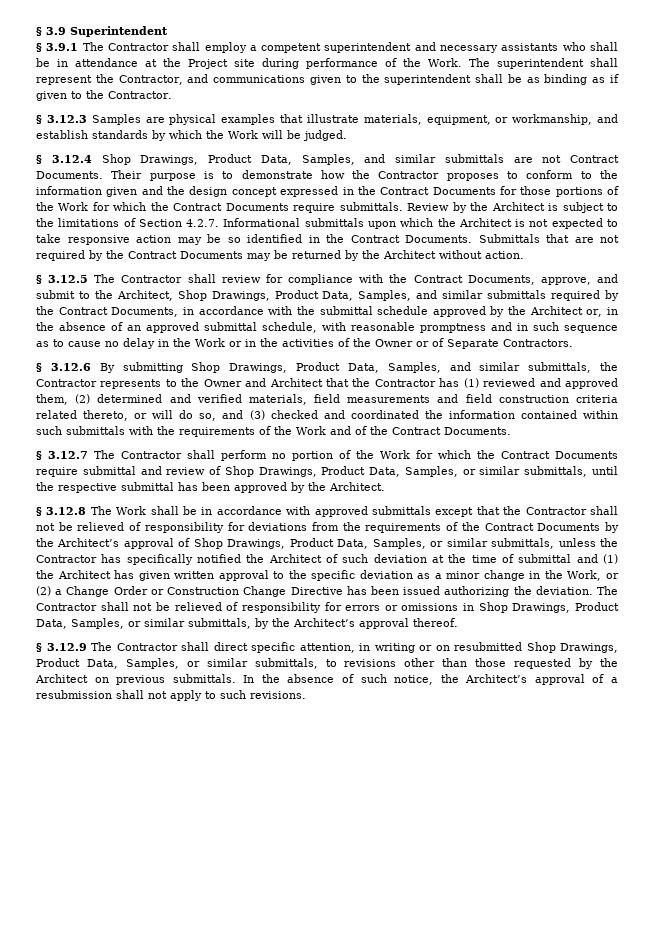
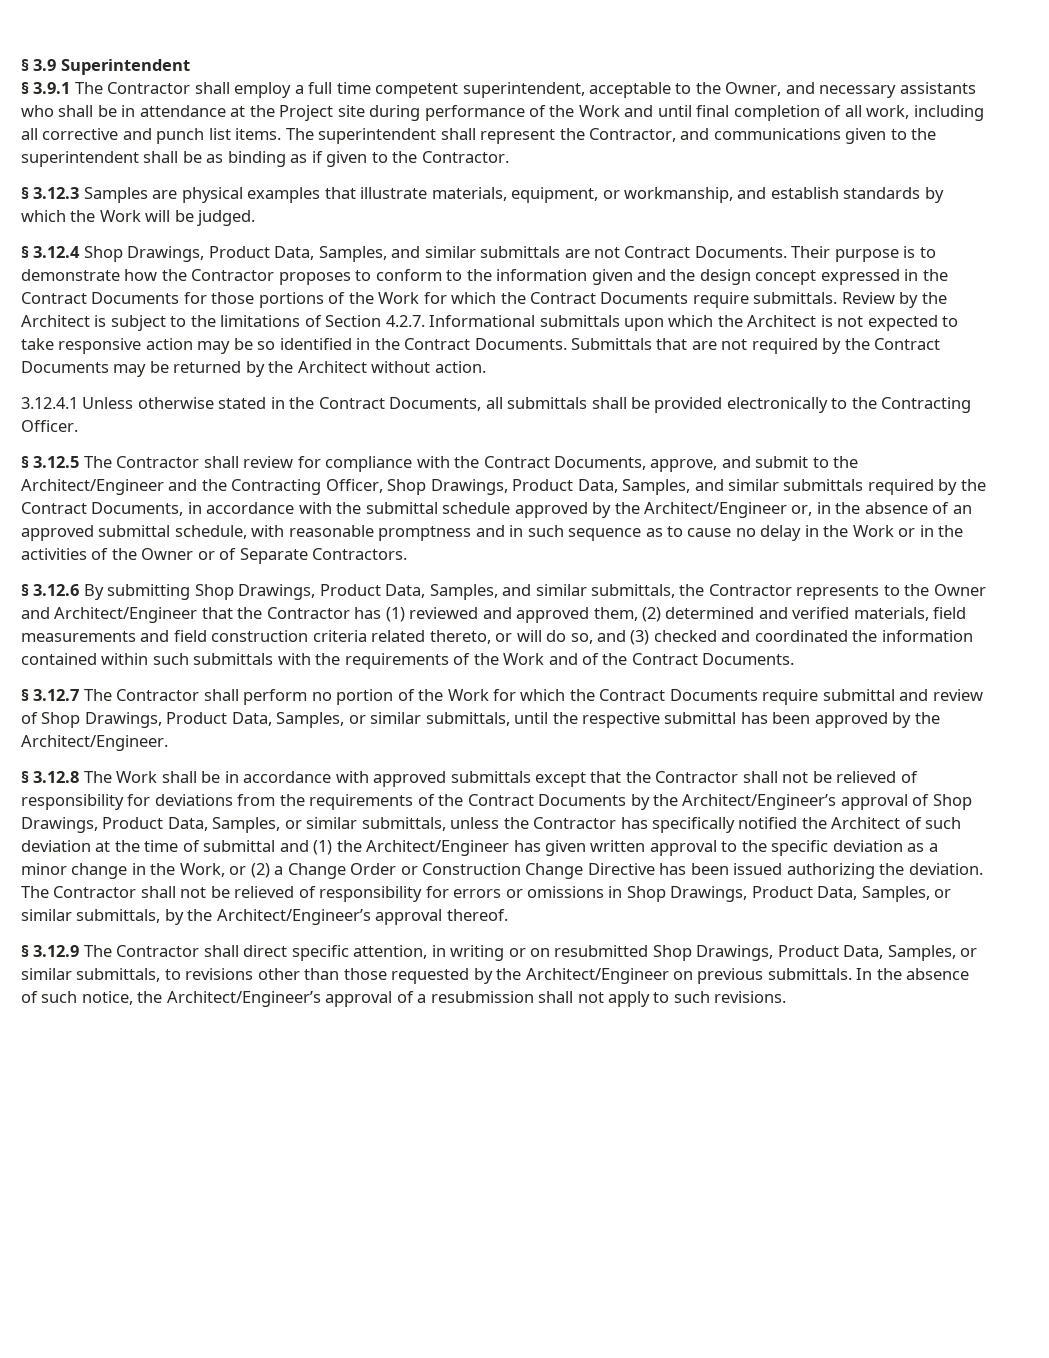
[261,42,412,53] competent superintendent -> [308,82,782,98] full time competent superintendent, acceptable to the Owner,
[428,58,462,67] Work. -> [578,105,984,121] [21,128,282,144] Work and until final completion of all work, including all corrective and punch list items.
(524, 255) none -> [21,397,972,413] [21,420,78,432] // 3.12.4.1 Unless otherwise stated in the Contract Documents, all submittals shall be provided electronically to the Contracting Officer.
[116,290,173,301] Architect, -> [21,479,383,495] Architect/Engineer and the Contracting Officer,
[529,306,583,315] Architect -> [644,502,788,518] Architect/Engineer
[269,378,323,387] Architect -> [54,607,198,623] Architect/Engineer
[329,482,385,491] Architect. -> [21,735,168,751] Architect/Engineer.
[57,538,120,547] Architect’s -> [682,794,837,810] Architect/Engineer’s
[57,570,111,579] Architect -> [366,840,510,856] Architect/Engineer
[293,618,355,627] Architect’s -> [216,909,371,925] Architect/Engineer’s
[35,674,88,683] Architect -> [525,968,669,984] Architect/Engineer
[465,674,528,683] Architect’s -> [166,991,321,1007] Architect/Engineer’s

